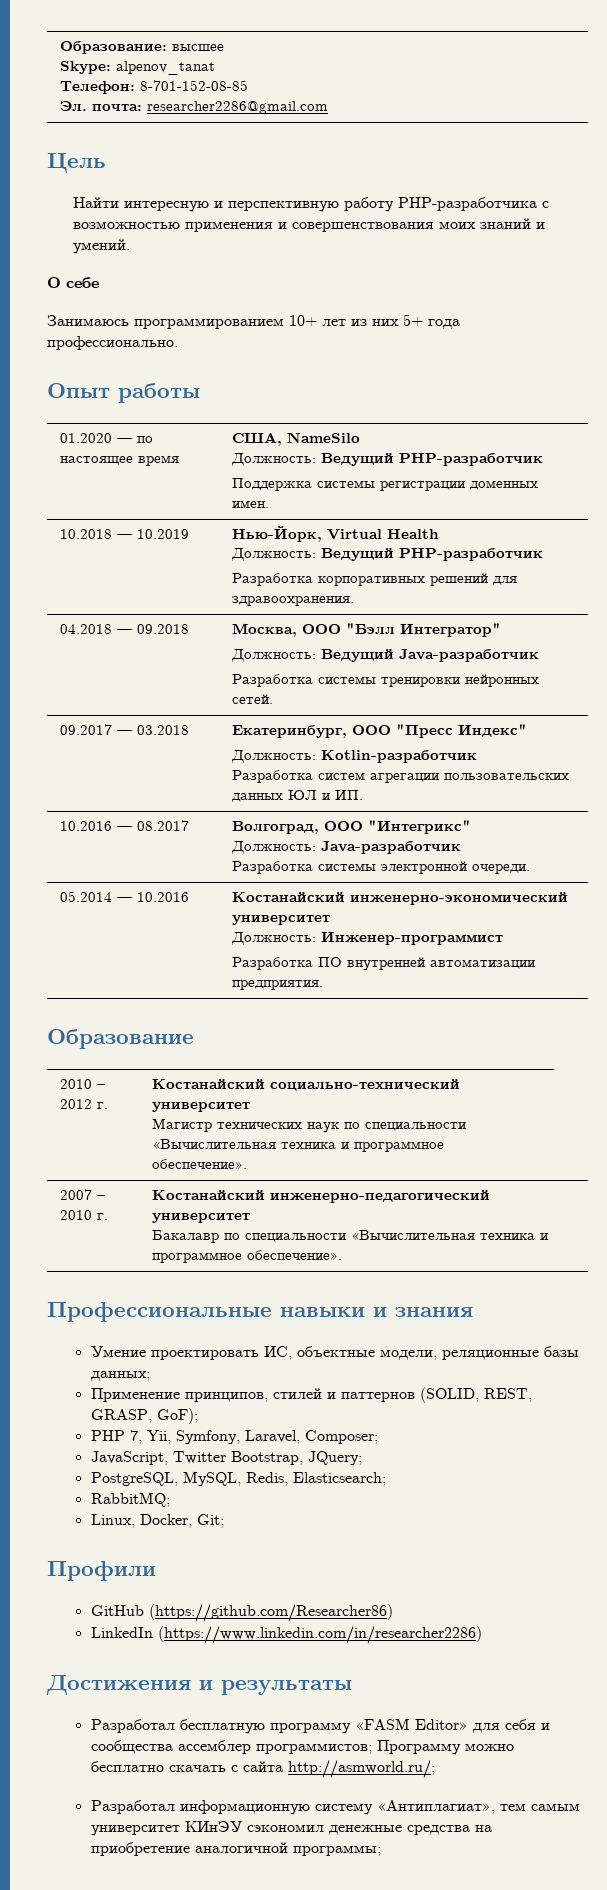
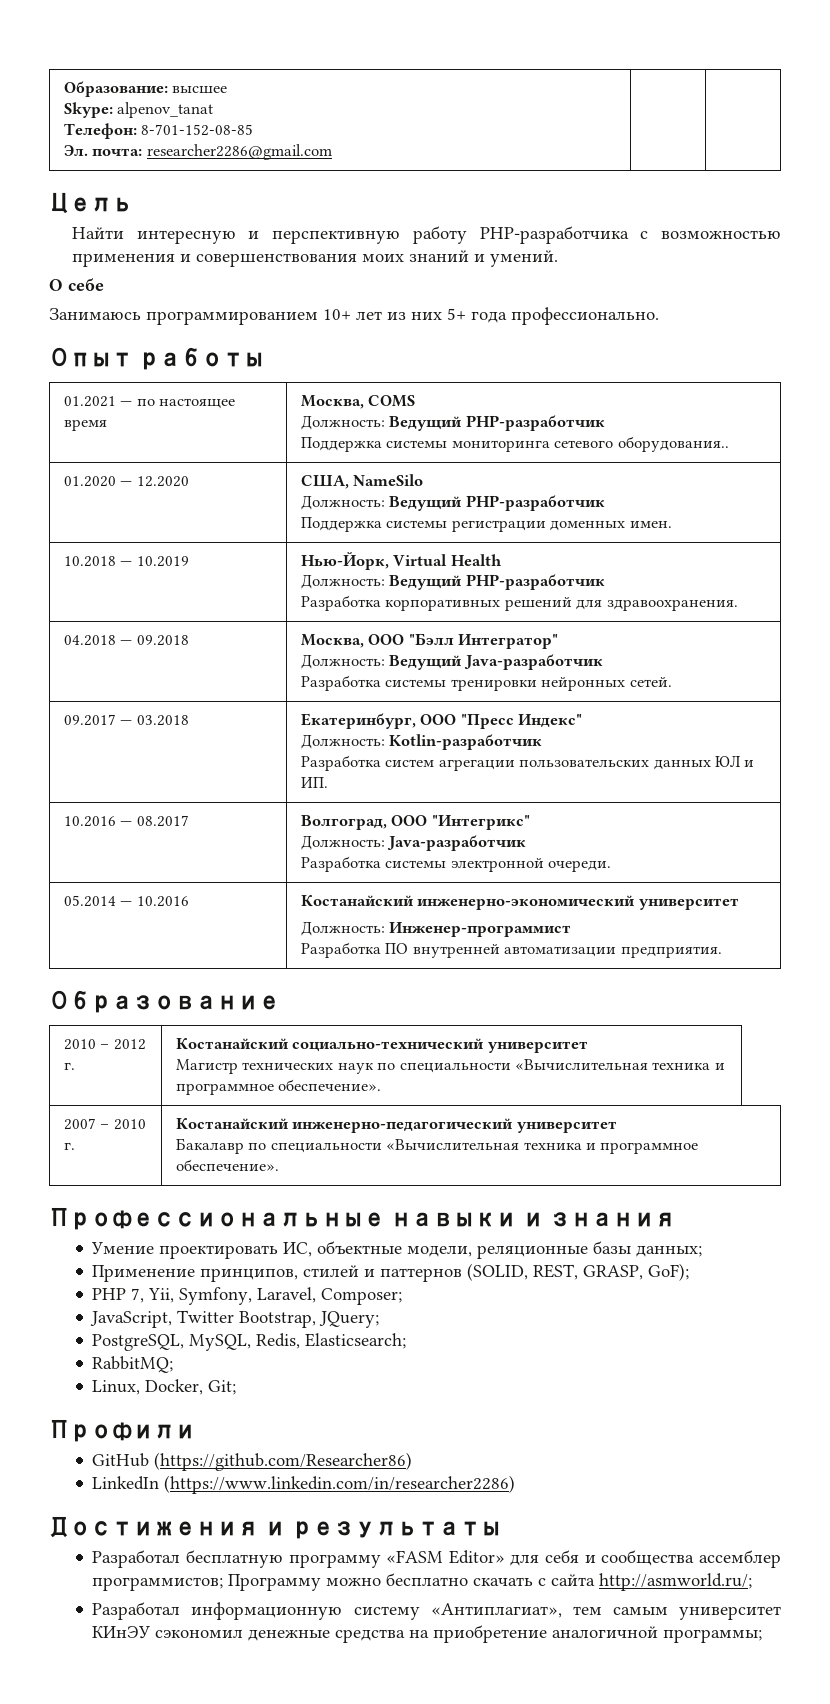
[59,433,112,443] 01.2020 -> [63,396,116,407] 01.2021
(179, 460) none -> [300,395,416,409] [300,415,605,431] [300,436,729,452] [63,476,189,487] | Москва, COMS // Должность: Ведущий PHP-разработчик // Поддержка системы мониторинга сетевого оборудования.. // 01.2020 — 12.2020

